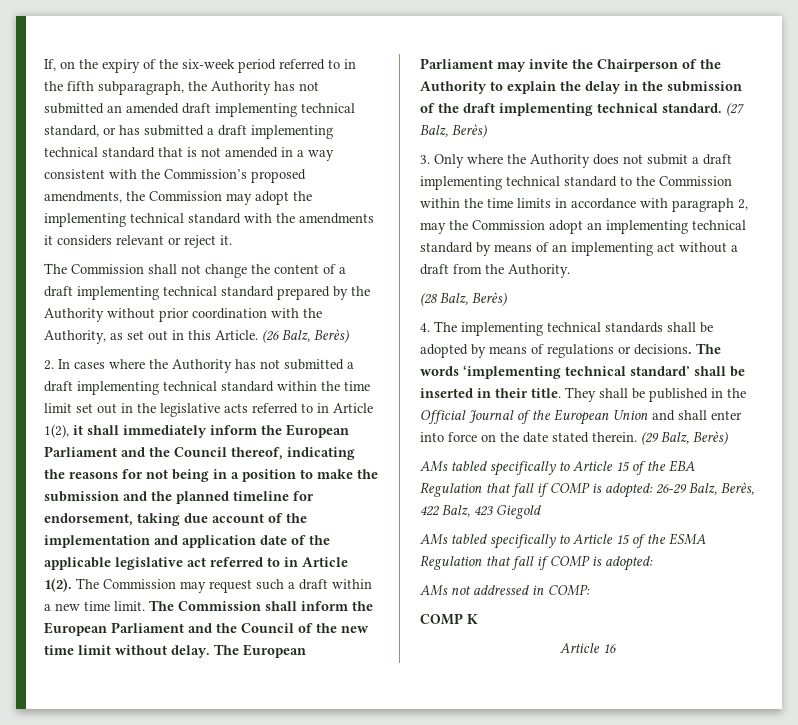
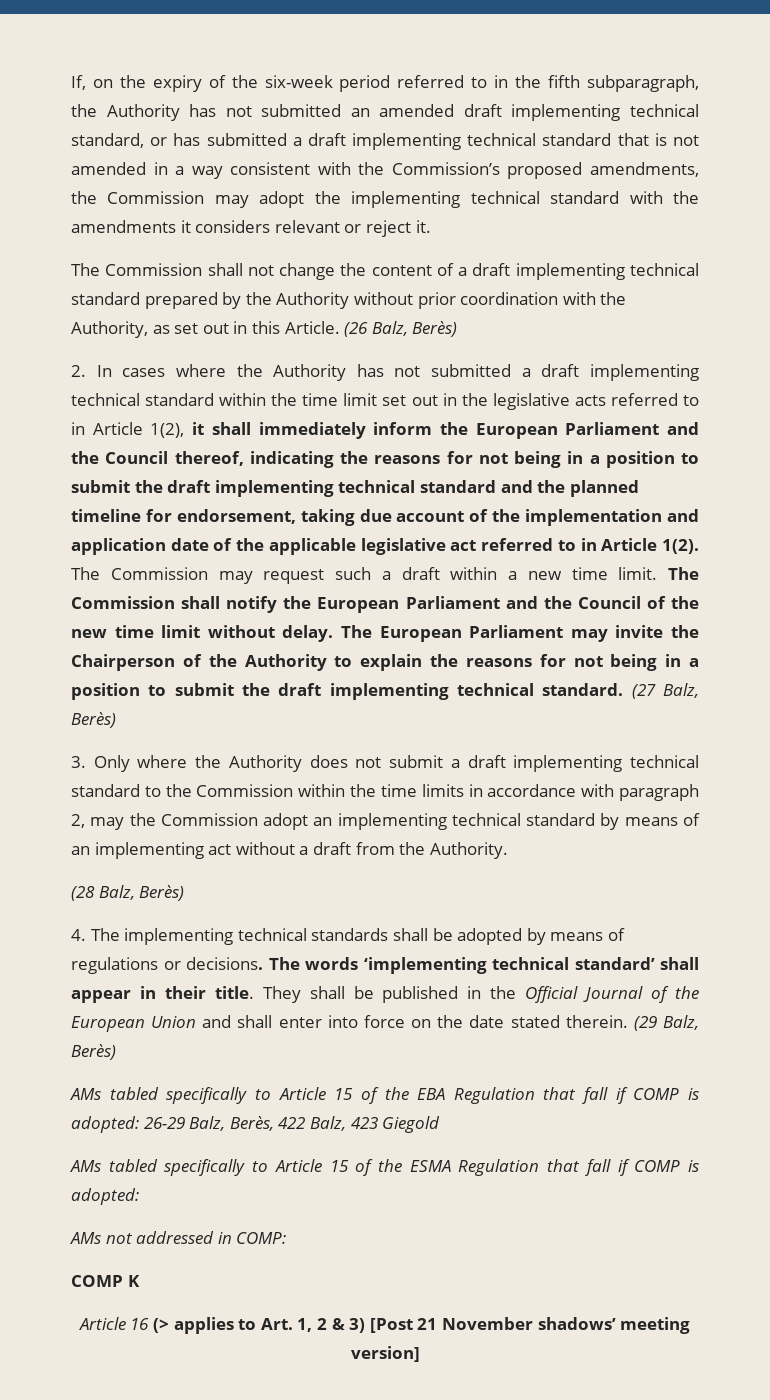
[317,469,378,479] [44,491,119,502] make the submission -> [71,480,496,497] submit the draft implementing technical standard
[301,601,348,611] inform -> [226,596,278,613] notify
[585,81,742,94] [420,103,435,113] delay in the submission of -> [465,654,699,671] [71,683,234,700] reasons for not being in a position to submit
[730,366,745,377] [420,388,473,398] be inserted -> [71,990,131,1003] appear
(616, 648) none -> [153,1317,691,1334] [350,1346,420,1362] (> applies to Art. 1, 2 & 3) [Post 21 November shadows’ meeting version]

